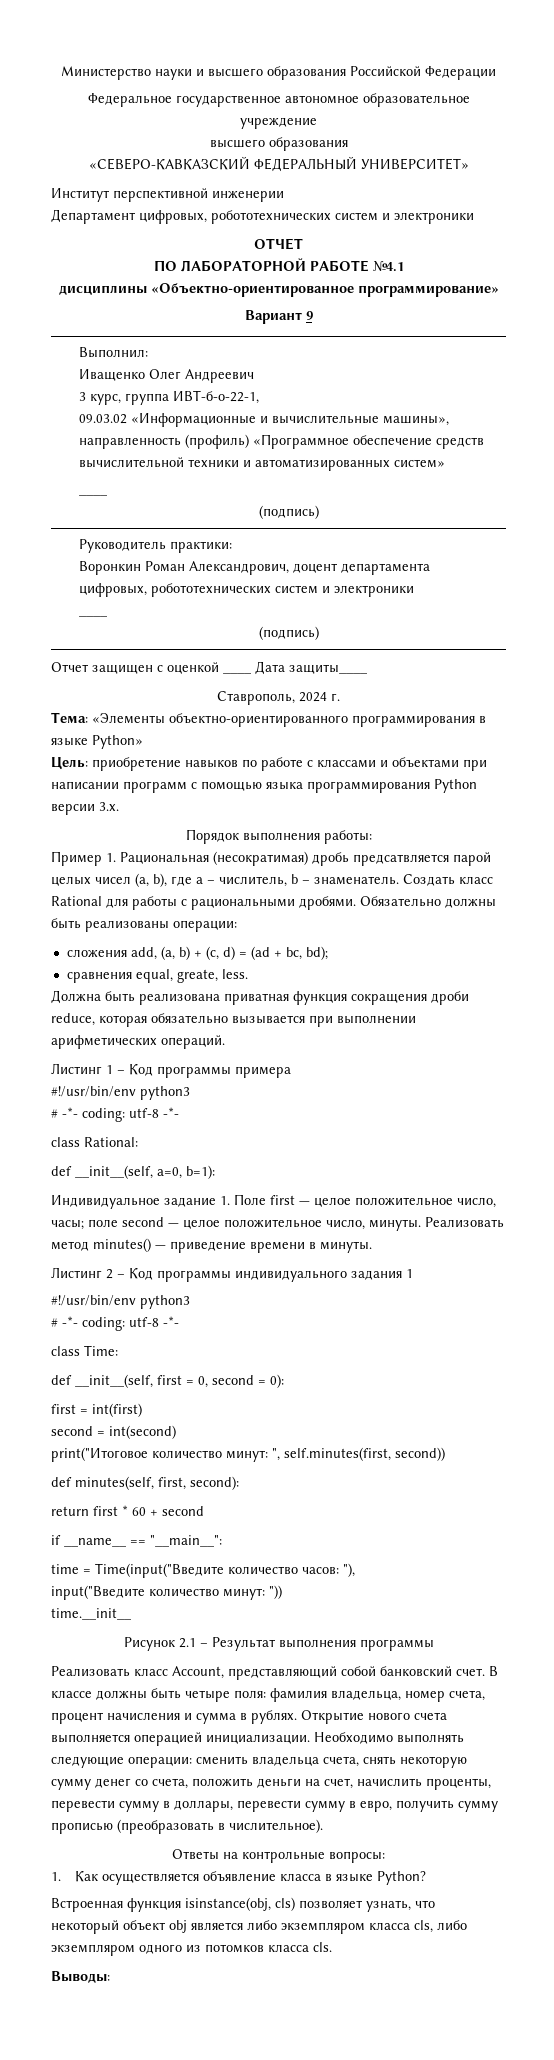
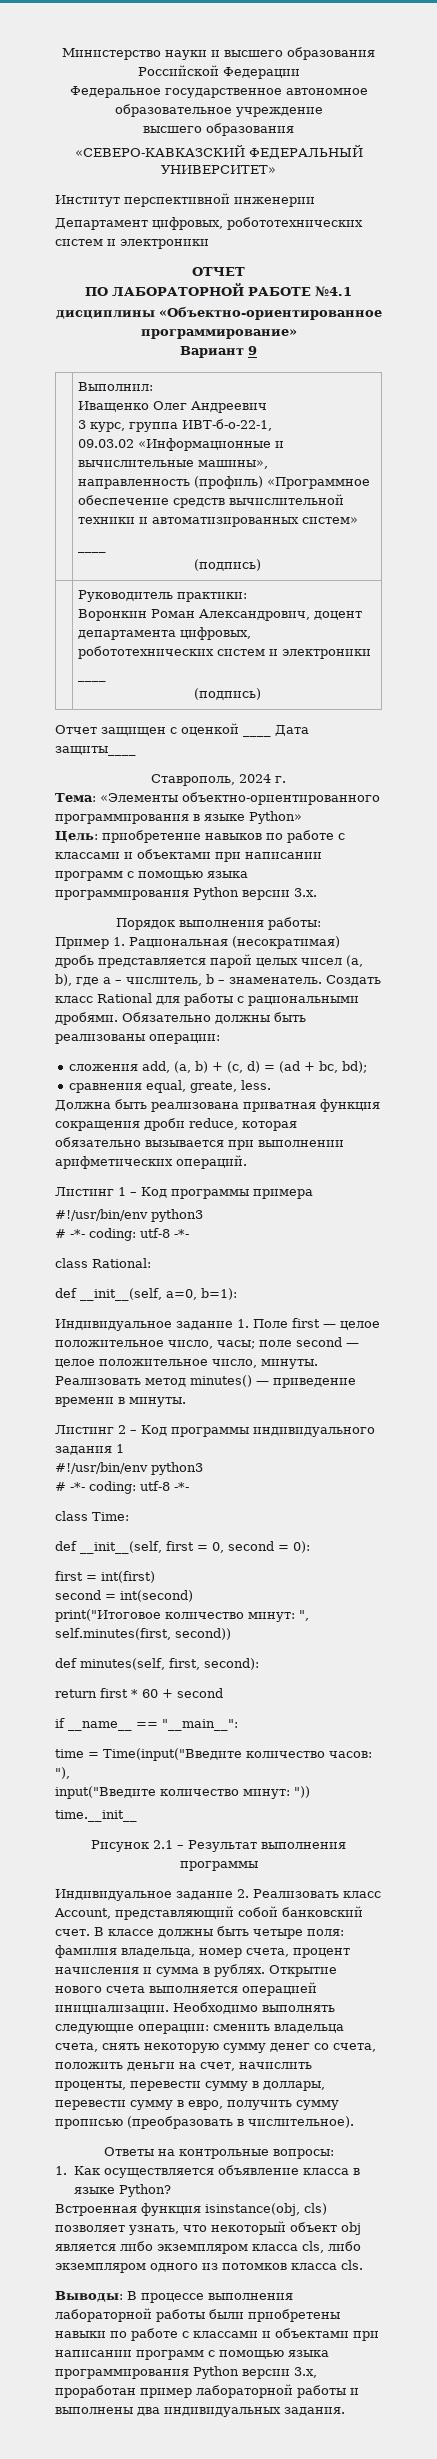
[353,854,449,866] предсатвляется -> [98,958,206,968] представляется
(434, 1645) none -> [55,1889,249,1901] Индивидуальное задание 2.
(110, 1977) none -> [127,2291,293,2303] [55,2308,340,2322] [55,2328,379,2341] [55,2350,329,2360] [55,2366,317,2379] [55,2384,359,2398] [55,2407,345,2417] В процессе выполнения лабораторной работы были приобретены навыки по работе с классами и объектами при написании программ с помощью языка программирования Python версии 3.x, проработан пример лабораторной работы и выполнены два индивидуальных задания.

